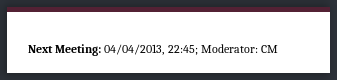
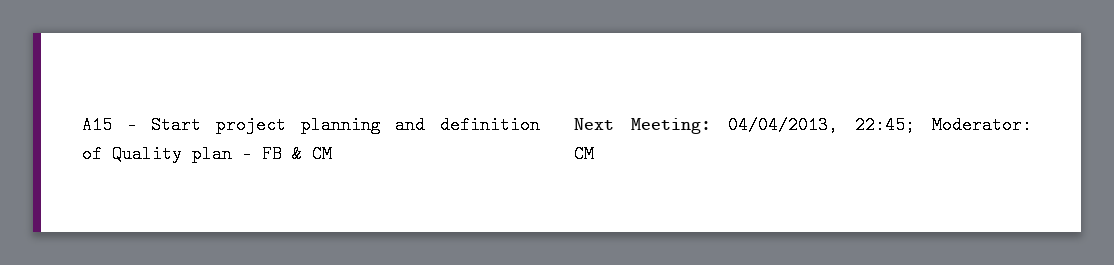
(28, 49) none -> [82,116,540,134] [82,145,332,163] A15 – Start project planning and definition of Quality plan – FB & CM //

